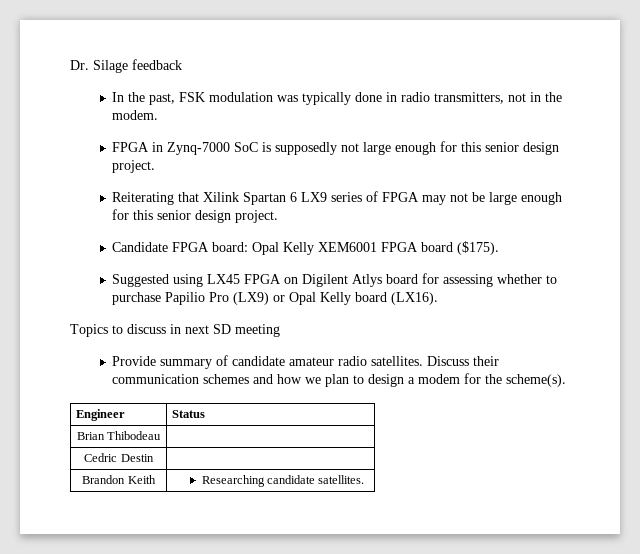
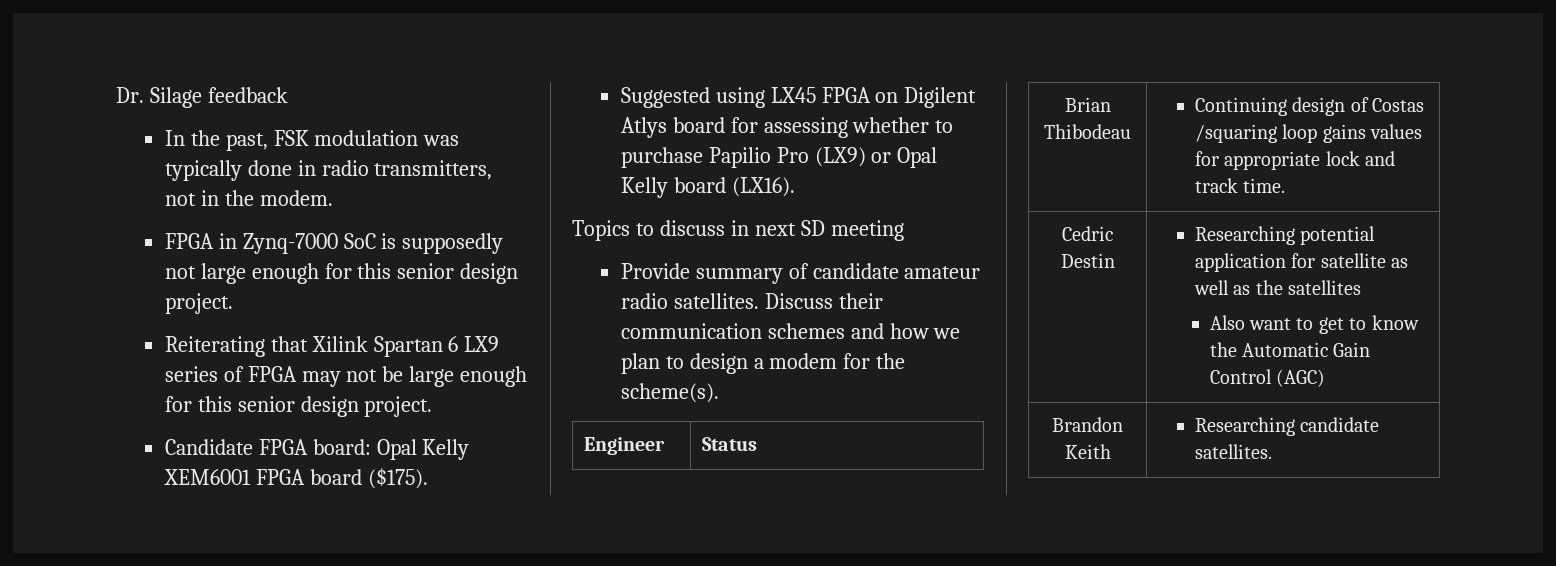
[84,453,154,462] // Cedric Destin | -> [1194,97,1425,116] [1194,124,1423,143] [1194,151,1396,170] [1194,178,1286,193] [1062,226,1113,241] [1060,253,1115,268] [1194,226,1376,245] [1194,253,1409,272] [1193,280,1362,295] [1209,315,1419,334] [1209,342,1371,357] [1209,369,1325,387] Continuing design of Costas /squaring loop gains values for appropriate lock and track time. // Cedric Destin | Researching potential application for satellite as well as the satellites // Also want to get to know the Automatic Gain Control (AGC)

